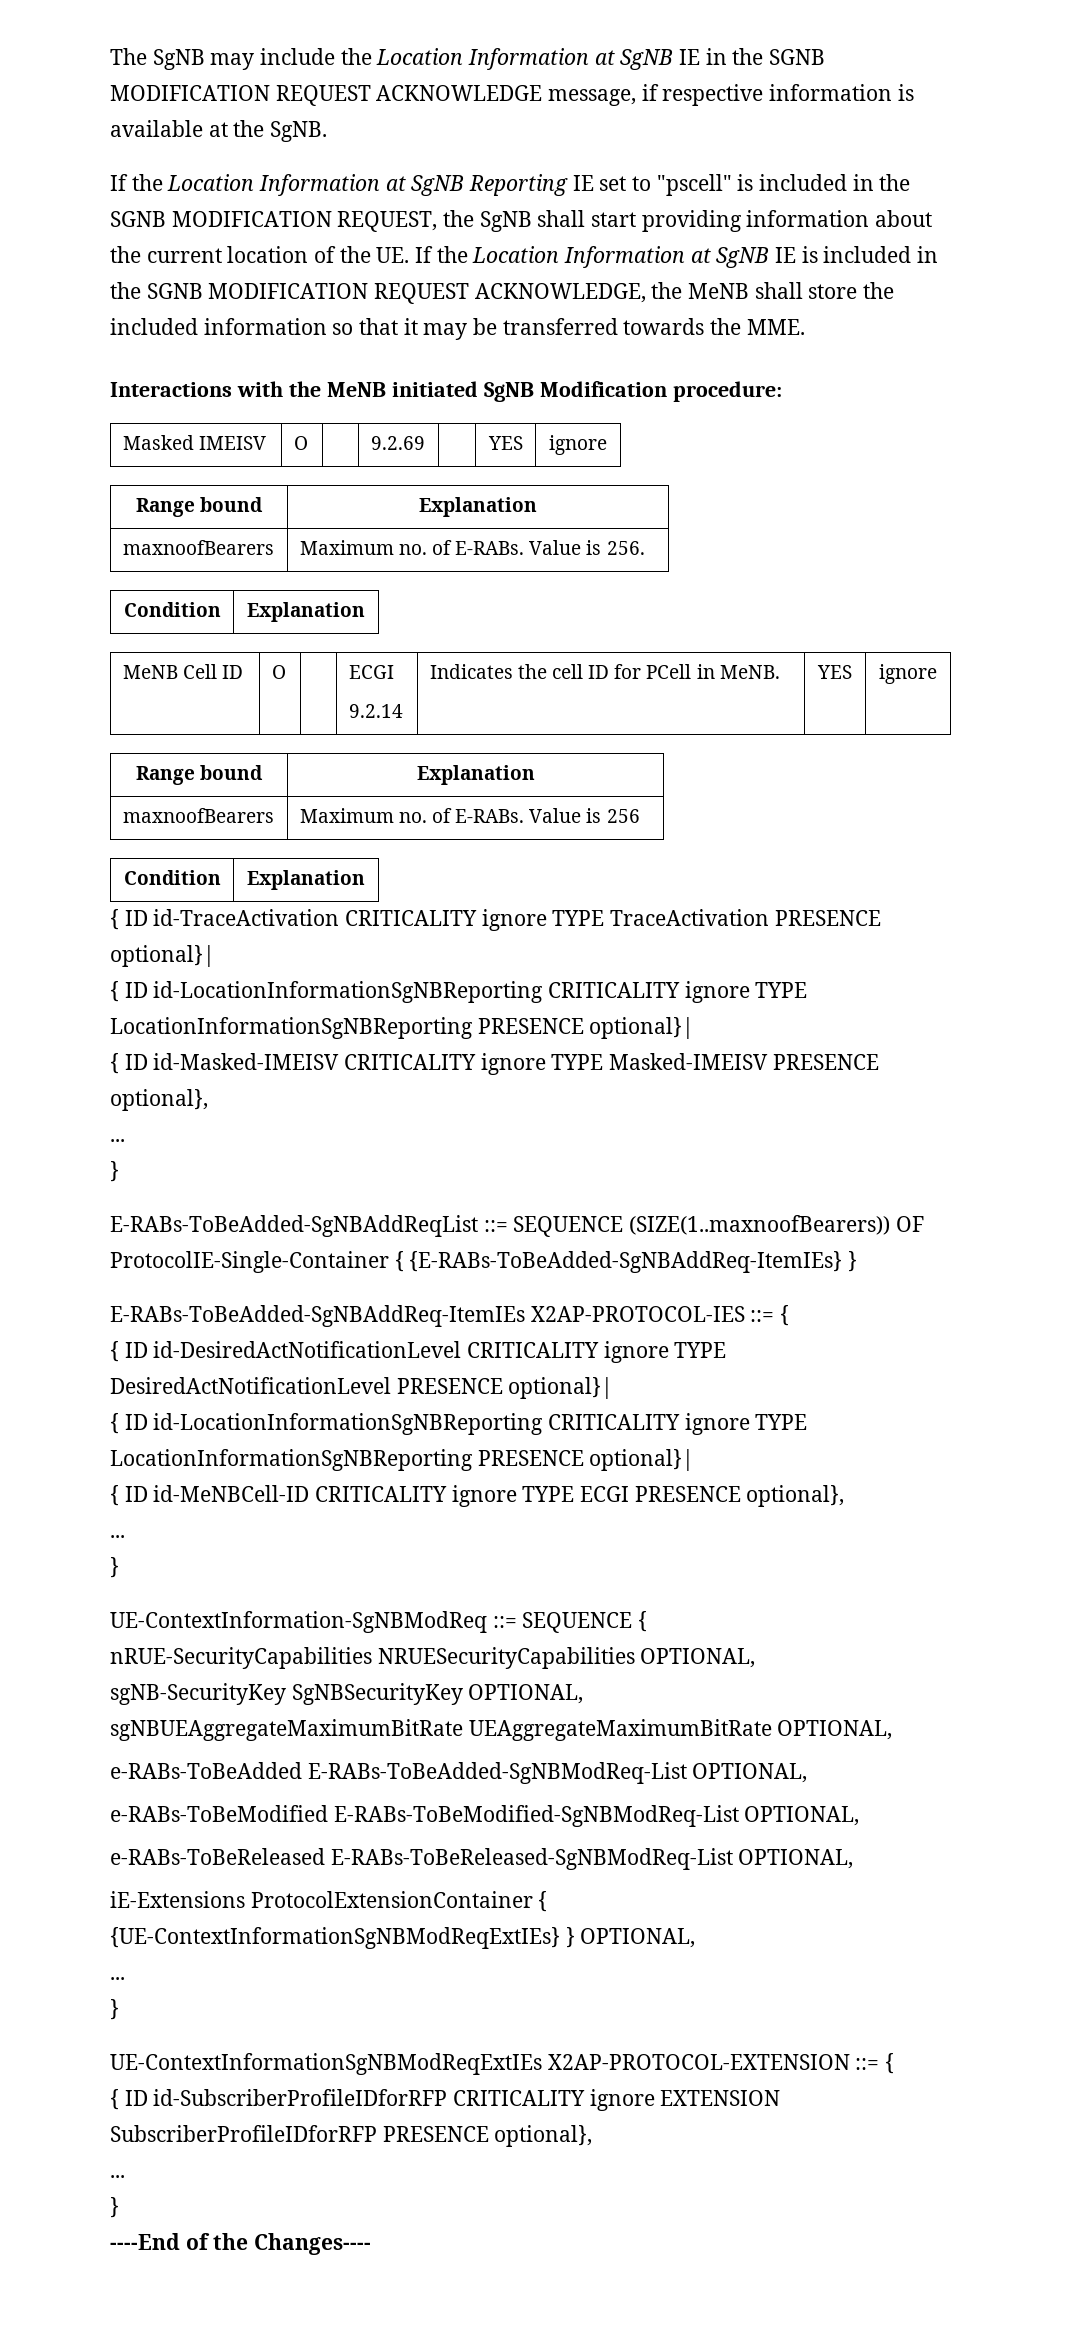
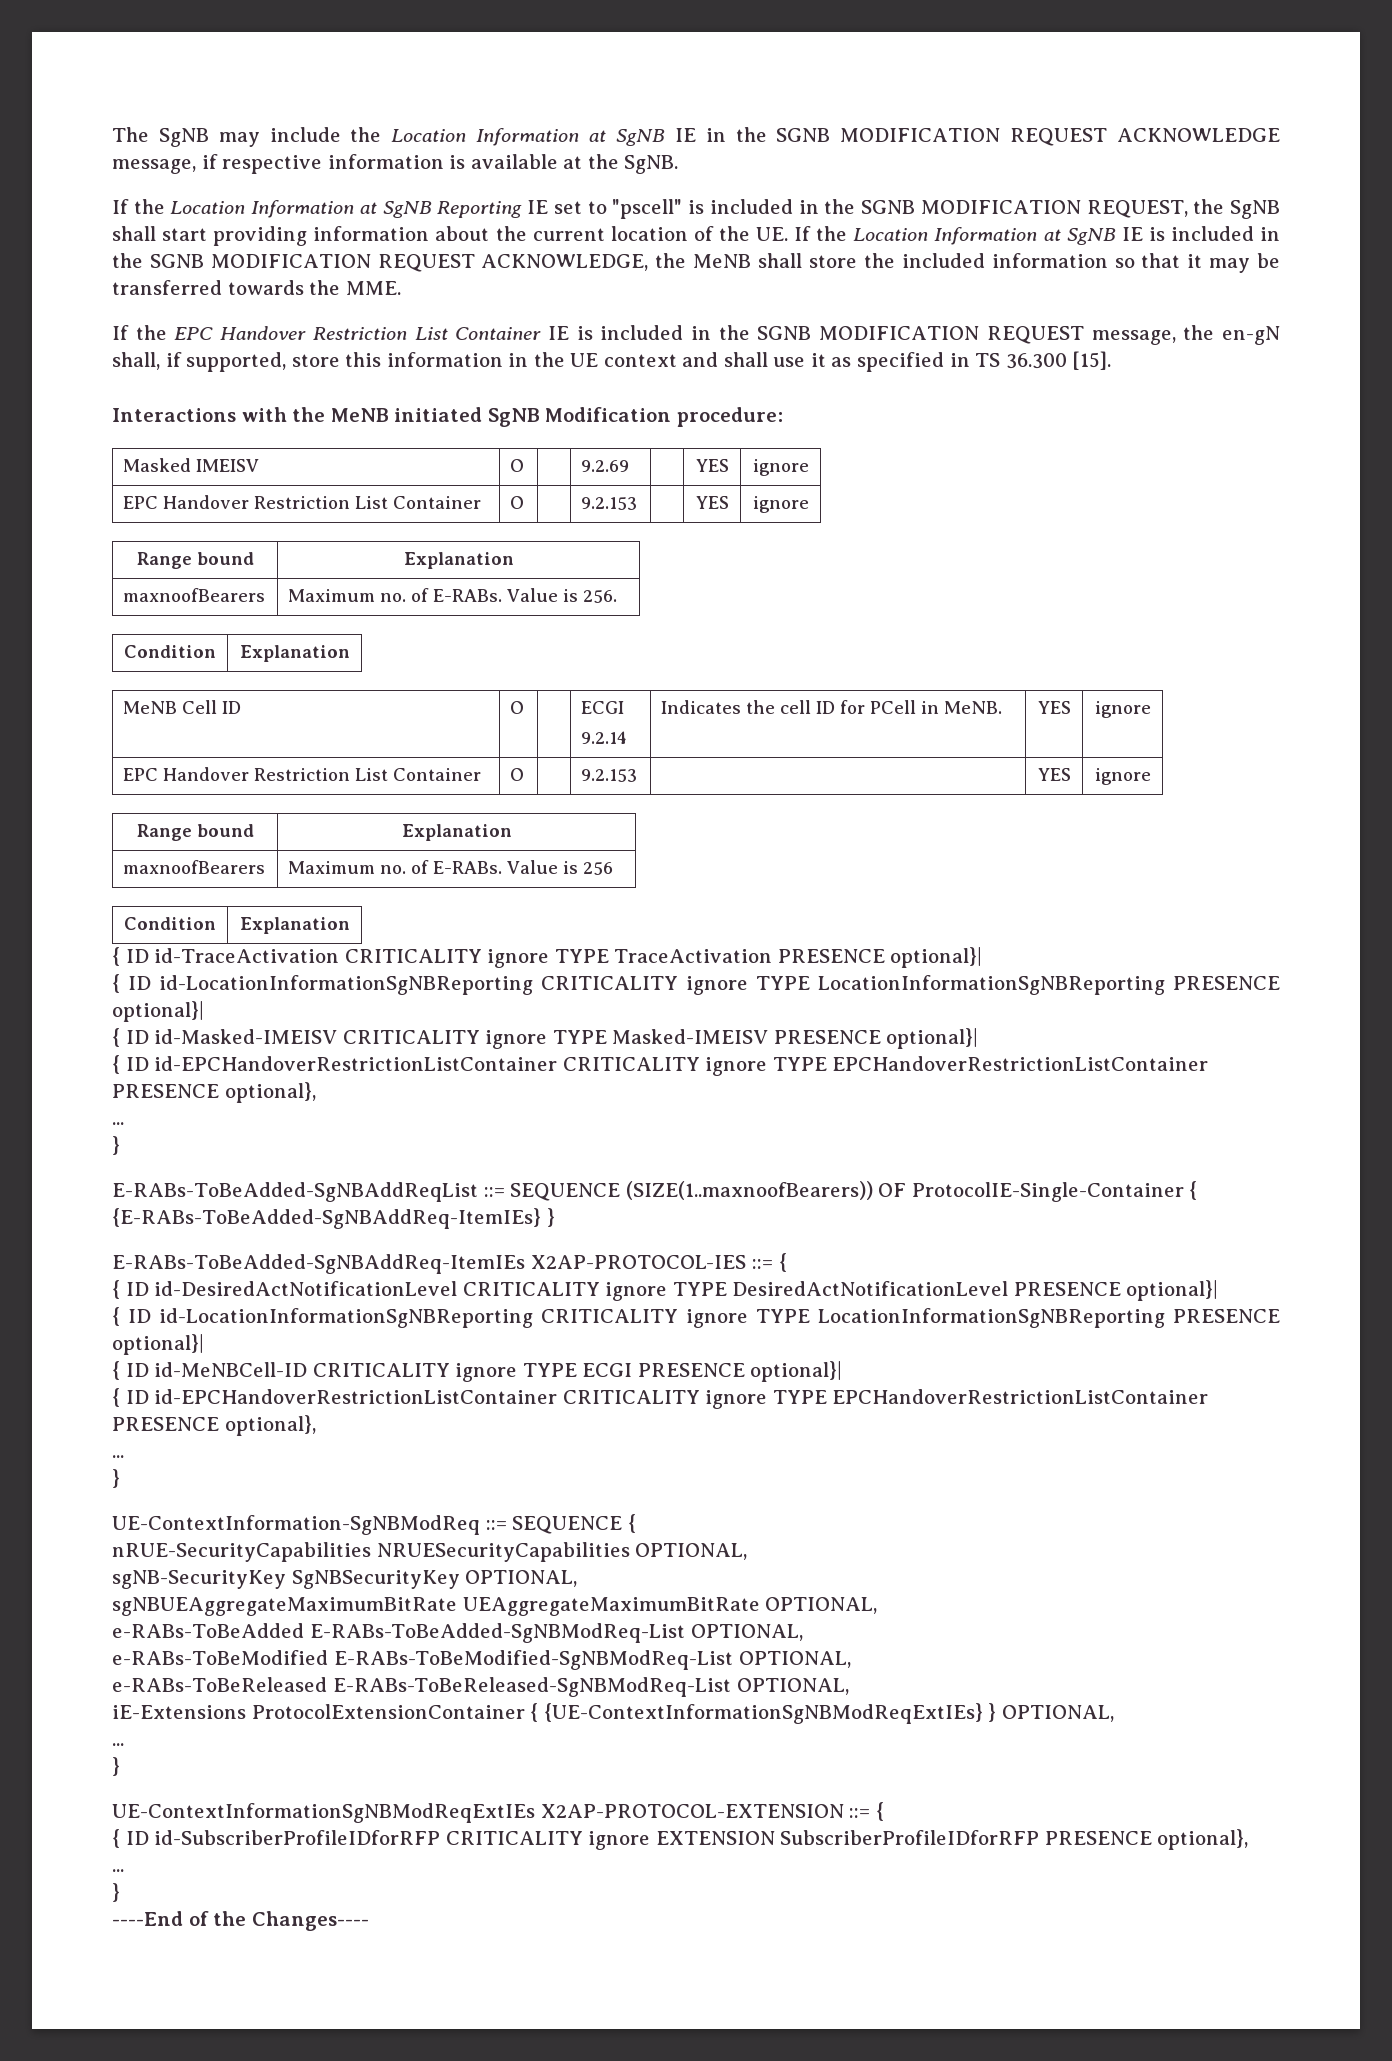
(805, 327) none -> [112,325,1281,345] [112,351,1112,372] // If the EPC Handover Restriction List Container IE is included in the SGNB MODIFICATION REQUEST message, the en-gN shall, if supported, store this information in the UE context and shall use it as specified in TS 36.300 [15].
(607, 445) none -> [123,495,482,509] [510,496,525,509] [581,497,638,510] [695,496,729,509] [752,496,809,513] // EPC Handover Restriction List Container | O | | 9.2.153 | | YES | ignore
(937, 674) none -> [123,767,482,781] [510,768,525,781] [581,769,638,782] [1037,768,1071,781] [1094,768,1151,785] // EPC Handover Restriction List Container | O | | 9.2.153 | | YES | ignore
(879, 1062) none -> [886,1028,979,1049] [112,1055,1209,1076] [112,1084,219,1098] optional}| // { ID id-EPCHandoverRestrictionListContainer CRITICALITY ignore TYPE EPCHandoverRestrictionListContainer PRESENCE
(741, 1494) none -> [750,1361,843,1382] [112,1388,1209,1409] [112,1417,219,1431] optional}| // { ID id-EPCHandoverRestrictionListContainer CRITICALITY ignore TYPE EPCHandoverRestrictionListContainer PRESENCE

